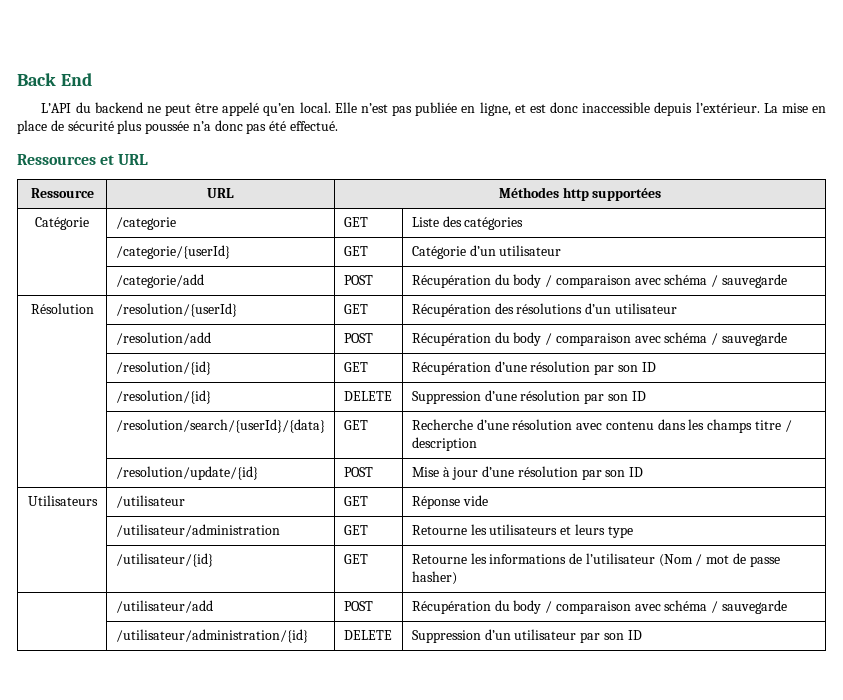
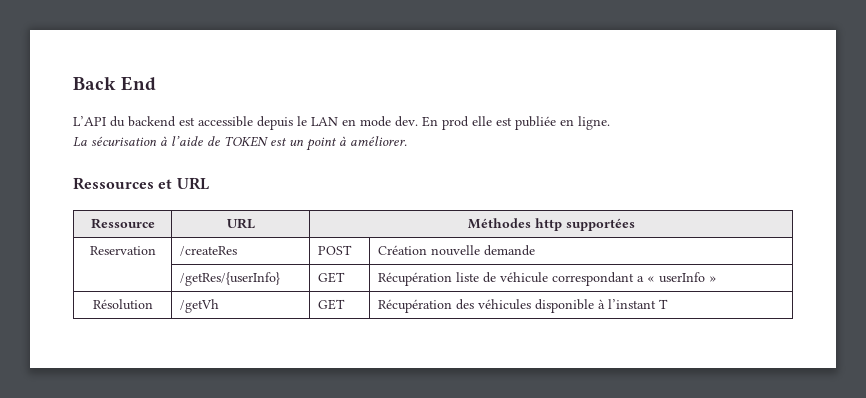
[146,102,826,116] [17,120,339,134] ne peut être appelé qu’en local. Elle n’est pas publiée en ligne, et est donc inaccessible depuis l’extérieur. La mise en place de sécurité plus poussée n’a donc pas été effectué. -> [179,116,610,130] [73,136,407,151] est accessible depuis le LAN en mode dev. En prod elle est publiée en ligne. // La sécurisation à l’aide de TOKEN est un point à améliorer.
[35,217,89,230] [115,217,176,230] [343,217,368,227] [411,216,524,230] [115,245,230,259] [343,246,368,256] [411,245,562,259] [115,274,204,288] [343,275,373,285] [411,274,788,288] Catégorie | /categorie | GET | Liste des catégories // | /categorie/{userId} | GET | Catégorie d’un utilisateur // | /categorie/add | POST | Récupération du body / comparaison avec schéma / sauvegarde -> [89,246,156,255] [180,246,238,256] [318,245,353,255] [378,245,536,256] [180,272,281,286] [318,272,346,283] [378,272,718,286] Reservation | /createRes | POST | Création nouvelle demande // | /getRes/{userInfo} | GET | Récupération liste de véhicule correspondant a « userInfo »
[115,303,237,317] /resolution/{userId} -> [180,299,220,313] /getVh
[516,303,677,314] [115,332,211,345] [343,333,373,343] [411,332,788,346] [115,361,211,375] [343,362,368,372] [411,361,656,375] [115,390,211,404] [343,391,392,401] [411,390,646,404] [115,419,325,433] [343,420,368,430] [411,419,792,433] [411,437,477,451] [115,466,258,480] [343,467,373,477] [411,466,644,480] [27,495,98,506] [115,495,185,508] [343,496,368,506] [411,495,488,509] [115,524,280,537] [343,525,368,535] [411,524,633,538] [115,553,213,567] [343,554,368,564] [411,553,780,567] [411,571,457,585] [115,600,213,613] [343,601,373,611] [411,600,788,614] [115,629,308,643] [343,630,392,640] [411,629,642,643] résolutions d’un utilisateur // | /resolution/add | POST | Récupération du body / comparaison avec schéma / sauvegarde // | /resolution/{id} | GET | Récupération d’une résolution par son ID // | /resolution/{id} | DELETE | Suppression d’une résolution par son ID // | /resolution/search/{userId}/{data} | GET | Recherche d’une résolution avec contenu dans les champs titre / description // | /resolution/update/{id} | POST | Mise à jour d’une résolution par son ID // Utilisateurs | /utilisateur | GET | Réponse vide // | /utilisateur/administration | GET | Retourne les utilisateurs et leurs type // | /utilisateur/{id} | GET | Retourne les informations de l’utilisateur (Nom / mot de passe hasher) // | /utilisateur/add | POST | Récupération du body / comparaison avec schéma / sauvegarde // | /utilisateur/administration/{id} | DELETE | Suppression d’un utilisateur par son ID -> [478,299,669,313] véhicules disponible à l’instant T

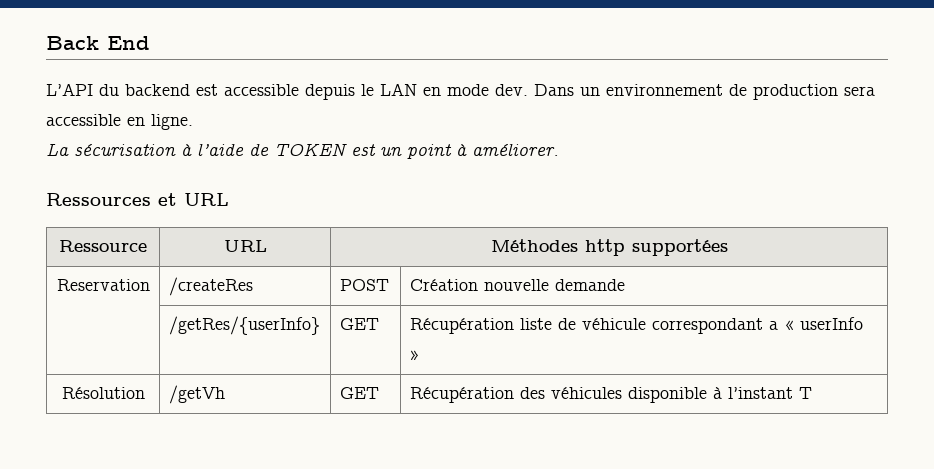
[422,116,556,130] En prod elle est publiée -> [534,84,875,100] [46,114,121,126] Dans un environnement de production sera accessible

